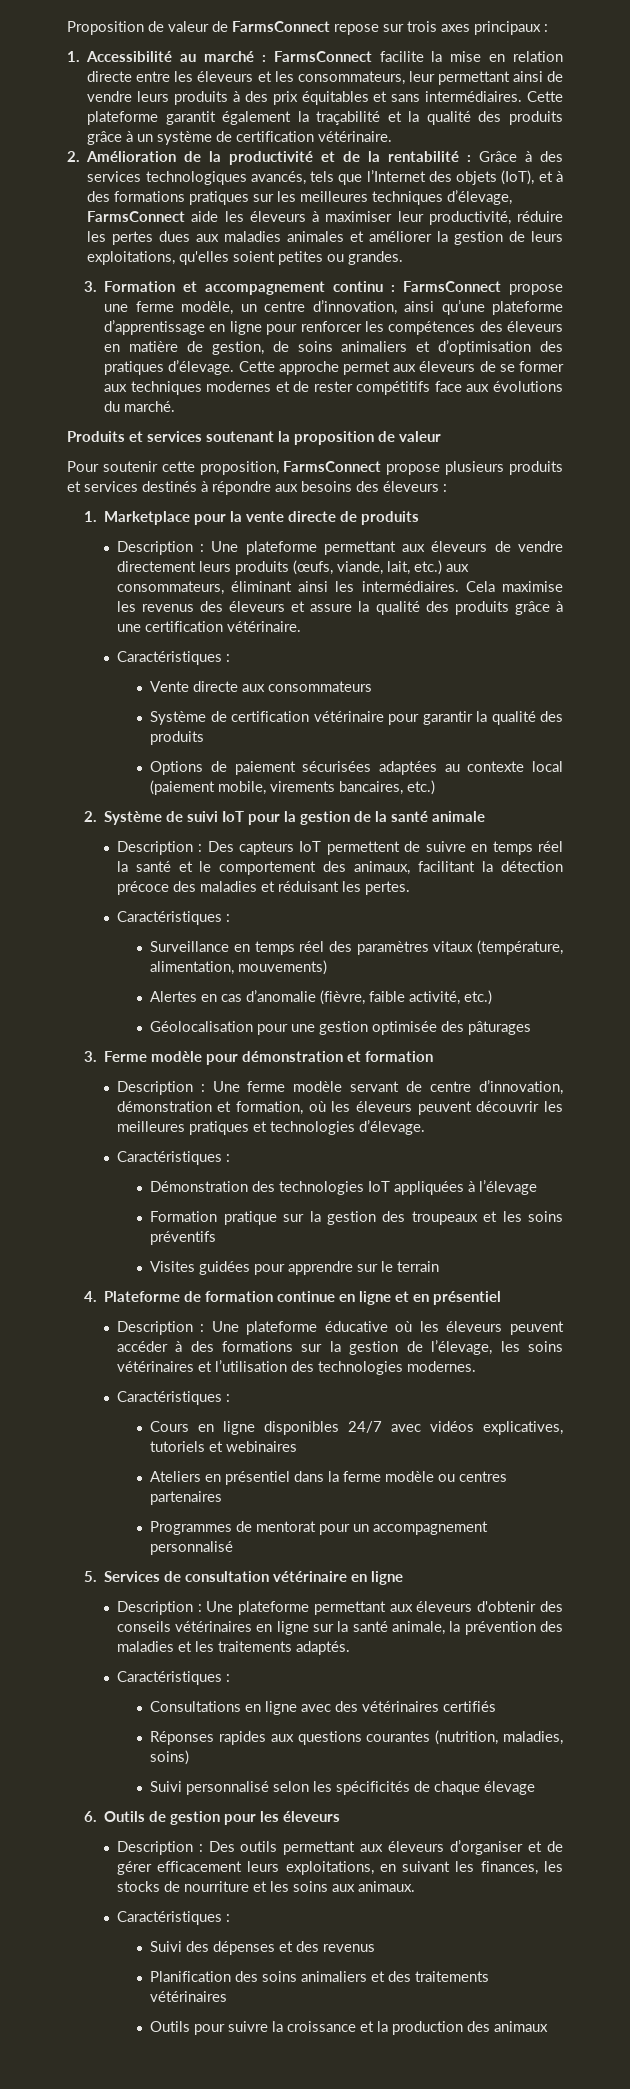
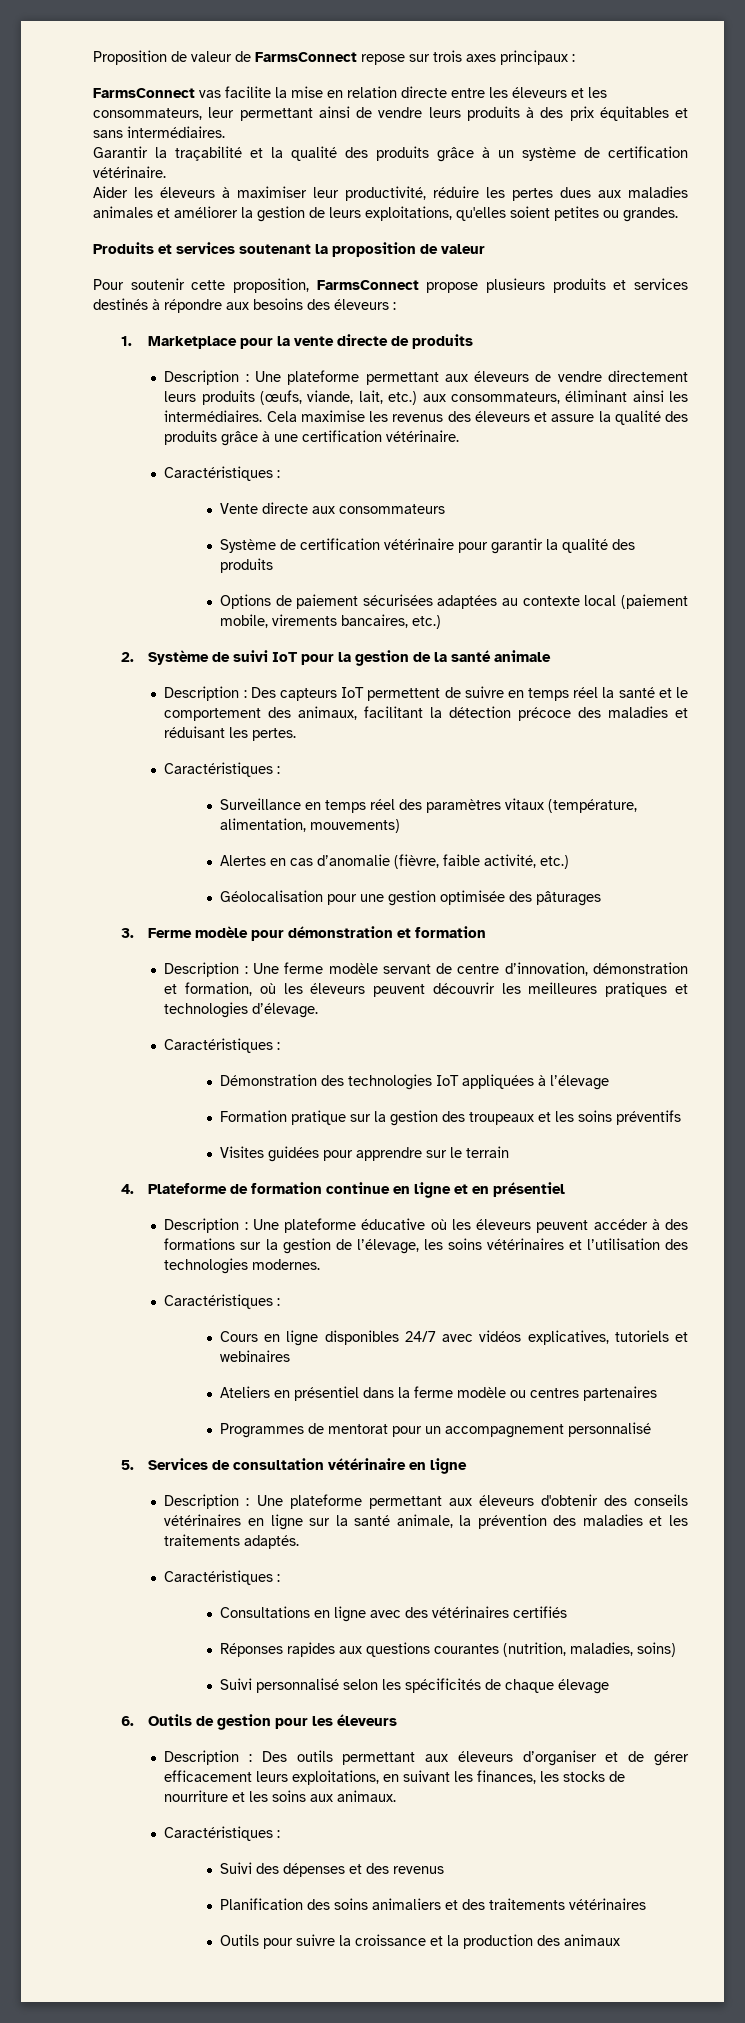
[67,51,372,62] 1. Accessibilité au marché : FarmsConnect -> [93,88,221,98] FarmsConnect vas
[527,91,563,102] [87,111,292,125] Cette plateforme garantit également -> [93,146,148,158] // Garantir
[67,151,564,165] [87,170,563,185] [87,190,513,205] [87,211,219,222] 2. Amélioration de la productivité et de la rentabilité : Grâce à des services technologiques avancés, tels que l’Internet des objets (IoT), et à des formations pratiques sur les meilleures techniques d’élevage, FarmsConnect aide -> [93,186,128,198] Aider
[83,281,563,295] [104,300,563,315] [104,320,563,335] [104,340,563,355] [104,360,564,375] [104,381,563,395] [104,401,176,412] // 3. Formation et accompagnement continu : FarmsConnect propose une ferme modèle, un centre d’innovation, ainsi qu’une plateforme d’apprentissage en ligne pour renforcer les compétences des éleveurs en matière de gestion, de soins animaliers et d’optimisation des pratiques d’élevage. Cette approche permet aux éleveurs de se former aux techniques modernes et de rester compétitifs face aux évolutions du marché. -> (678, 214) none

